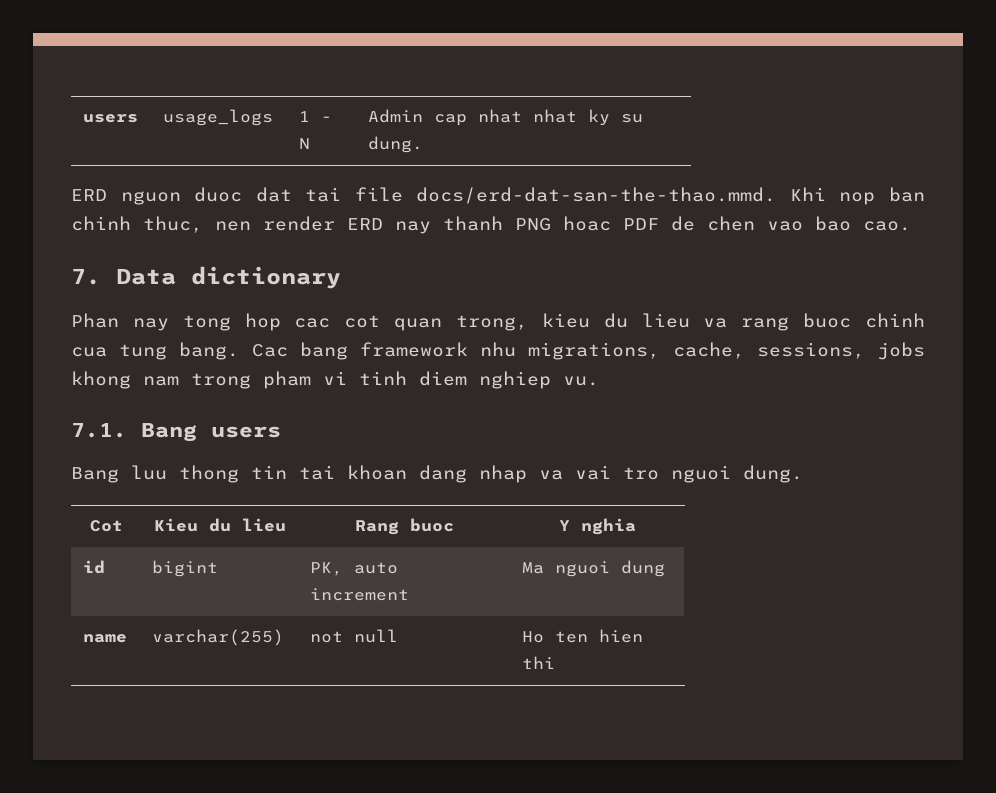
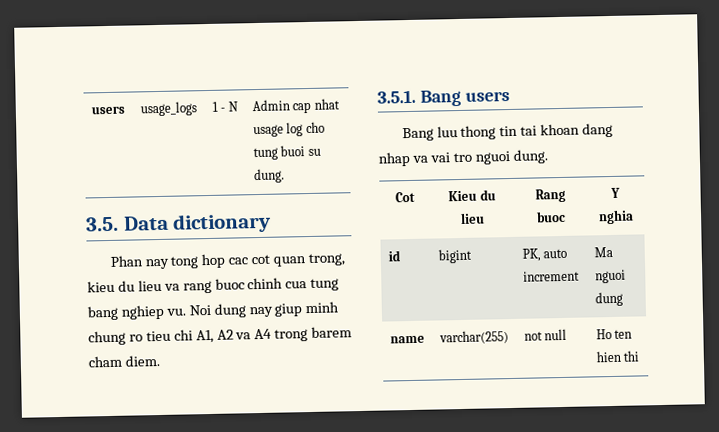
[533,109,644,126] [368,136,424,153] [71,187,925,205] [71,216,911,234] [71,268,101,285] nhat ky su dung. // ERD nguon duoc dat tai file docs/erd-dat-san-the-thao.mmd. Khi nop ban chinh thuc, nen render ERD nay thanh PNG hoac PDF de chen vao bao cao. // 7. -> [252,121,325,138] [252,145,321,161] [253,168,285,184] [85,216,119,232] usage log cho tung buoi su dung. // 3.5.
[179,342,925,360] [71,371,599,389] [71,423,127,438] bang. Cac bang framework nhu migrations, cache, sessions, jobs khong nam trong pham vi tinh diem nghiep vu. // 7.1. -> [87,301,340,321] [88,326,353,346] [88,355,160,368] [377,89,416,104] bang nghiep vu. Noi dung nay giup minh chung ro tieu chi A1, A2 va A4 trong barem cham diem. // 3.5.1.

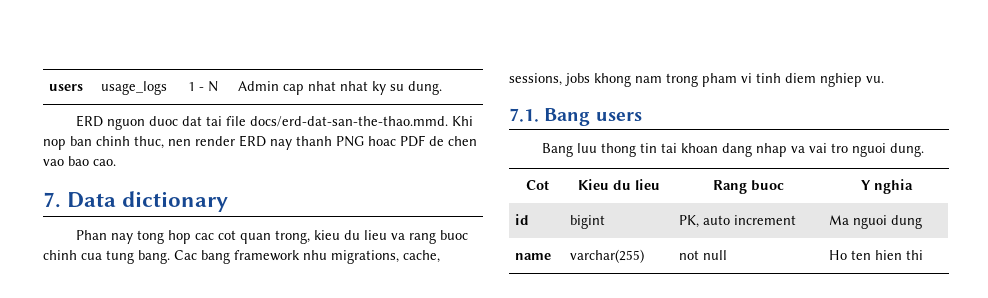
[252,121,325,138] [252,145,321,161] [253,168,285,184] [85,216,119,232] usage log cho tung buoi su dung. // 3.5. -> [339,81,442,95] [76,115,474,130] [43,135,477,150] [43,156,116,166] [43,192,61,208] nhat ky su dung. // ERD nguon duoc dat tai file docs/erd-dat-san-the-thao.mmd. Khi nop ban chinh thuc, nen render ERD nay thanh PNG hoac PDF de chen vao bao cao. // 7.
[87,301,340,321] [88,326,353,346] [88,355,160,368] [377,89,416,104] bang nghiep vu. Noi dung nay giup minh chung ro tieu chi A1, A2 va A4 trong barem cham diem. // 3.5.1. -> [138,250,440,264] [509,73,884,87] [509,108,539,122] bang. Cac bang framework nhu migrations, cache, sessions, jobs khong nam trong pham vi tinh diem nghiep vu. // 7.1.

